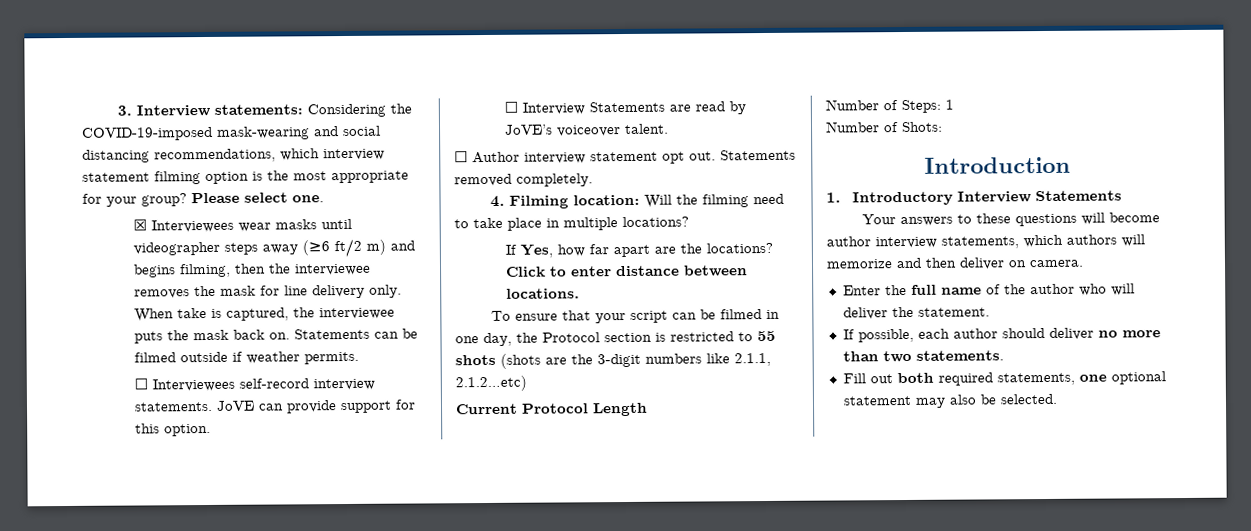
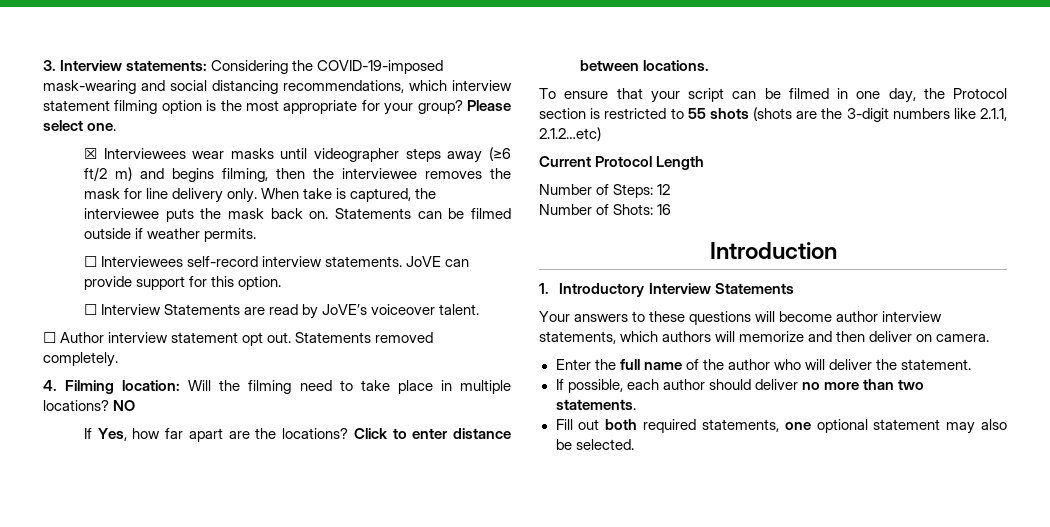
(689, 222) none -> [113,400,136,411] NO
[945,99,954,110] 1 -> [657,184,671,195] 12
(943, 127) none -> [657,204,672,215] 16

